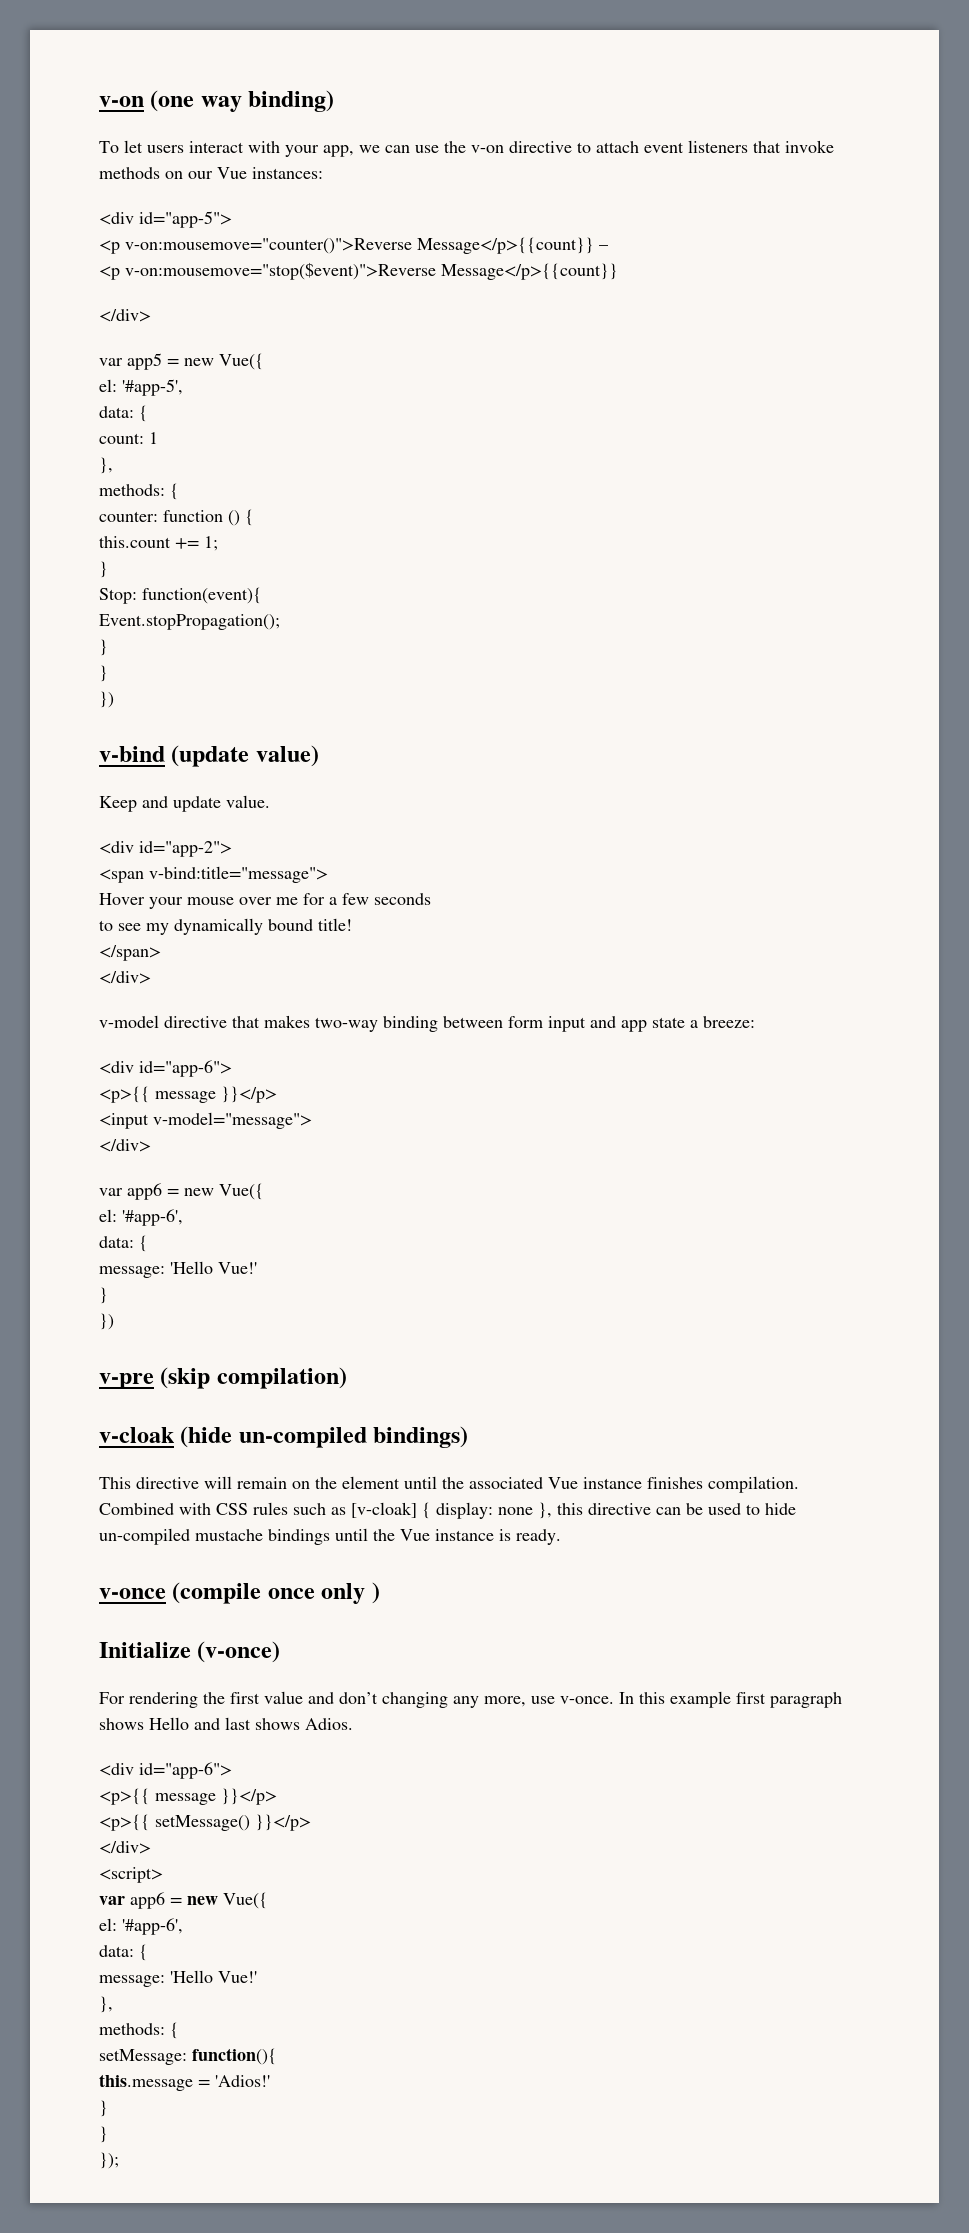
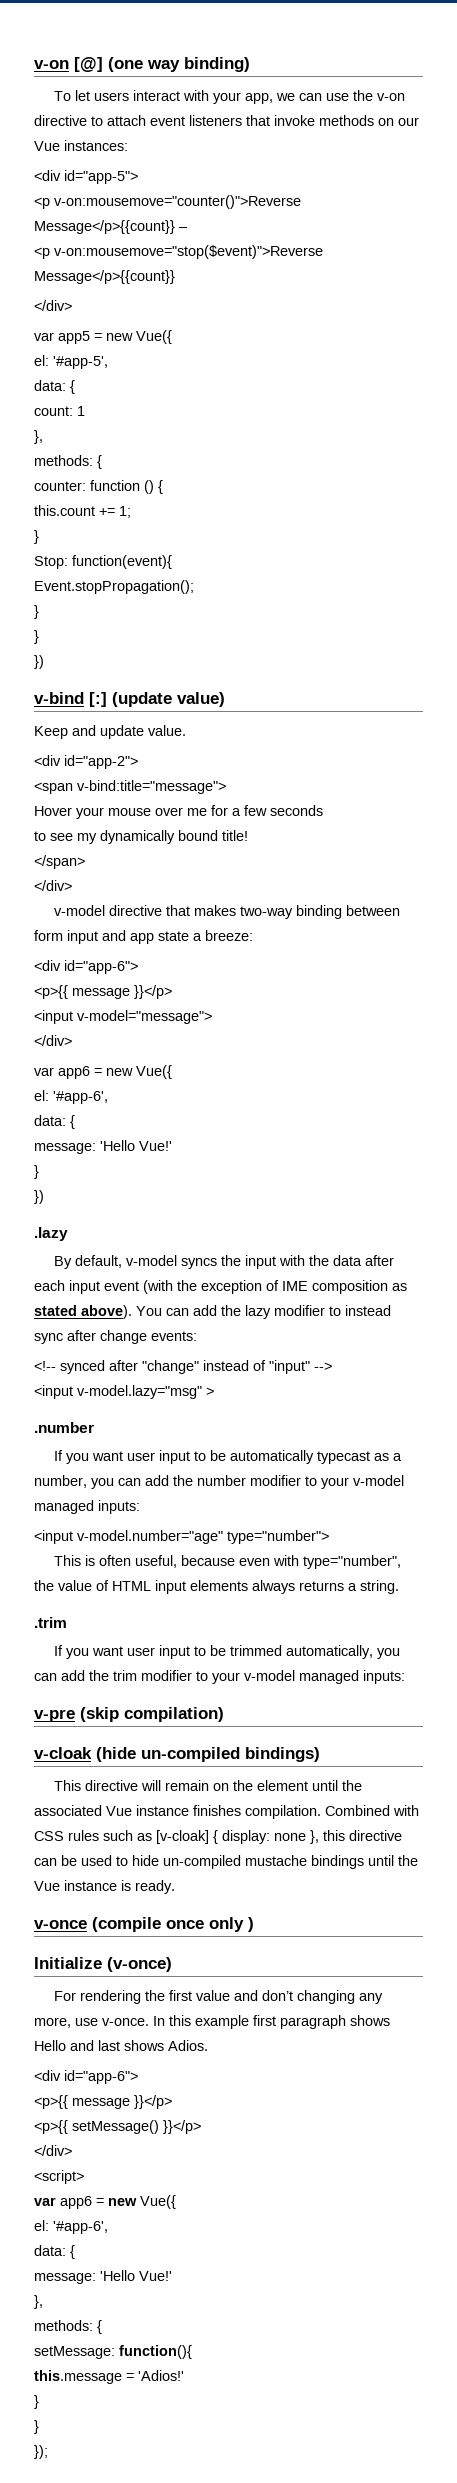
[99,96,144,107] v-on -> [34,57,103,72] v-on [@]
(165, 754) none -> [89,692,107,707] [:]
(114, 1321) none -> [34,1227,68,1241] [54,1255,395,1269] [34,1280,407,1294] [34,1305,391,1319] [34,1330,197,1344] [34,1360,332,1374] [34,1385,214,1399] [34,1422,94,1433] [54,1450,403,1464] [34,1475,404,1489] [34,1500,140,1514] [34,1530,329,1544] [54,1555,402,1569] [34,1580,399,1594] [34,1617,67,1628] [54,1645,401,1659] [34,1670,405,1684] // .lazy // By default, v-model syncs the input with the data after each input event (with the exception of IME composition as stated above). You can add the lazy modifier to instead sync after change events: // <!-- synced after "change" instead of "input" --> // <input v-model.lazy="msg" > // .number // If you want user input to be automatically typecast as a number, you can add the number modifier to your v-model managed inputs: // <input v-model.number="age" type="number"> // This is often useful, because even with type="number", the value of HTML input elements always returns a string. // .trim // If you want user input to be trimmed automatically, you can add the trim modifier to your v-model managed inputs:

